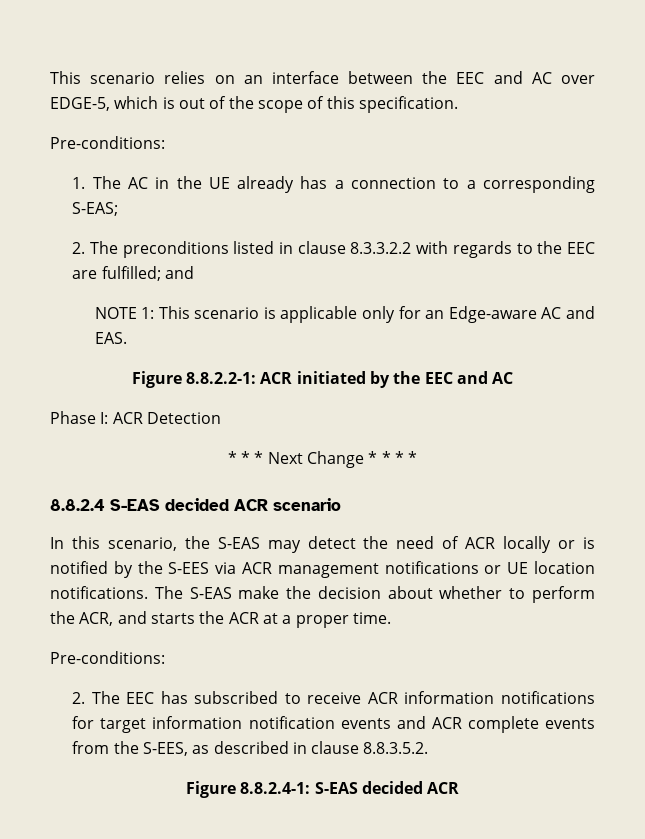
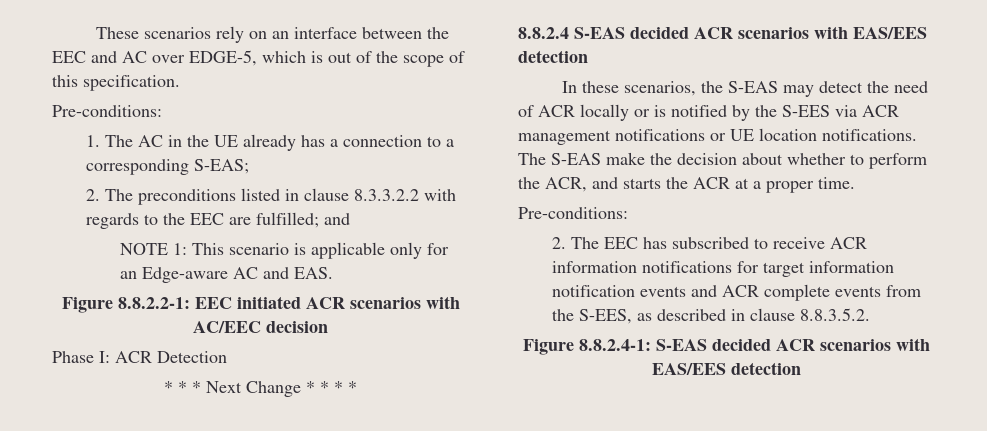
[50,71,206,84] This scenario relies -> [95,26,244,43] These scenarios rely
[260,371,514,388] ACR initiated by the EEC and AC -> [194,296,460,309] [193,321,328,333] EEC initiated ACR scenarios with AC/EEC decision
[273,498,341,511] scenario -> [738,26,927,39] [518,50,588,63] scenarios with EAS/EES detection
[71,536,177,551] this scenario, -> [581,81,696,96] these scenarios,
(460, 788) none -> [820,338,930,351] [652,362,801,375] scenarios with EAS/EES detection

